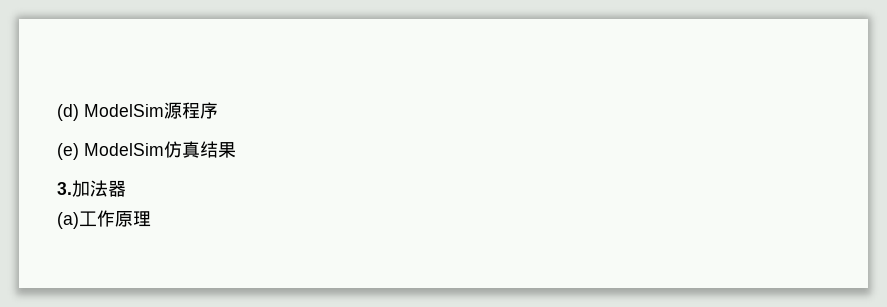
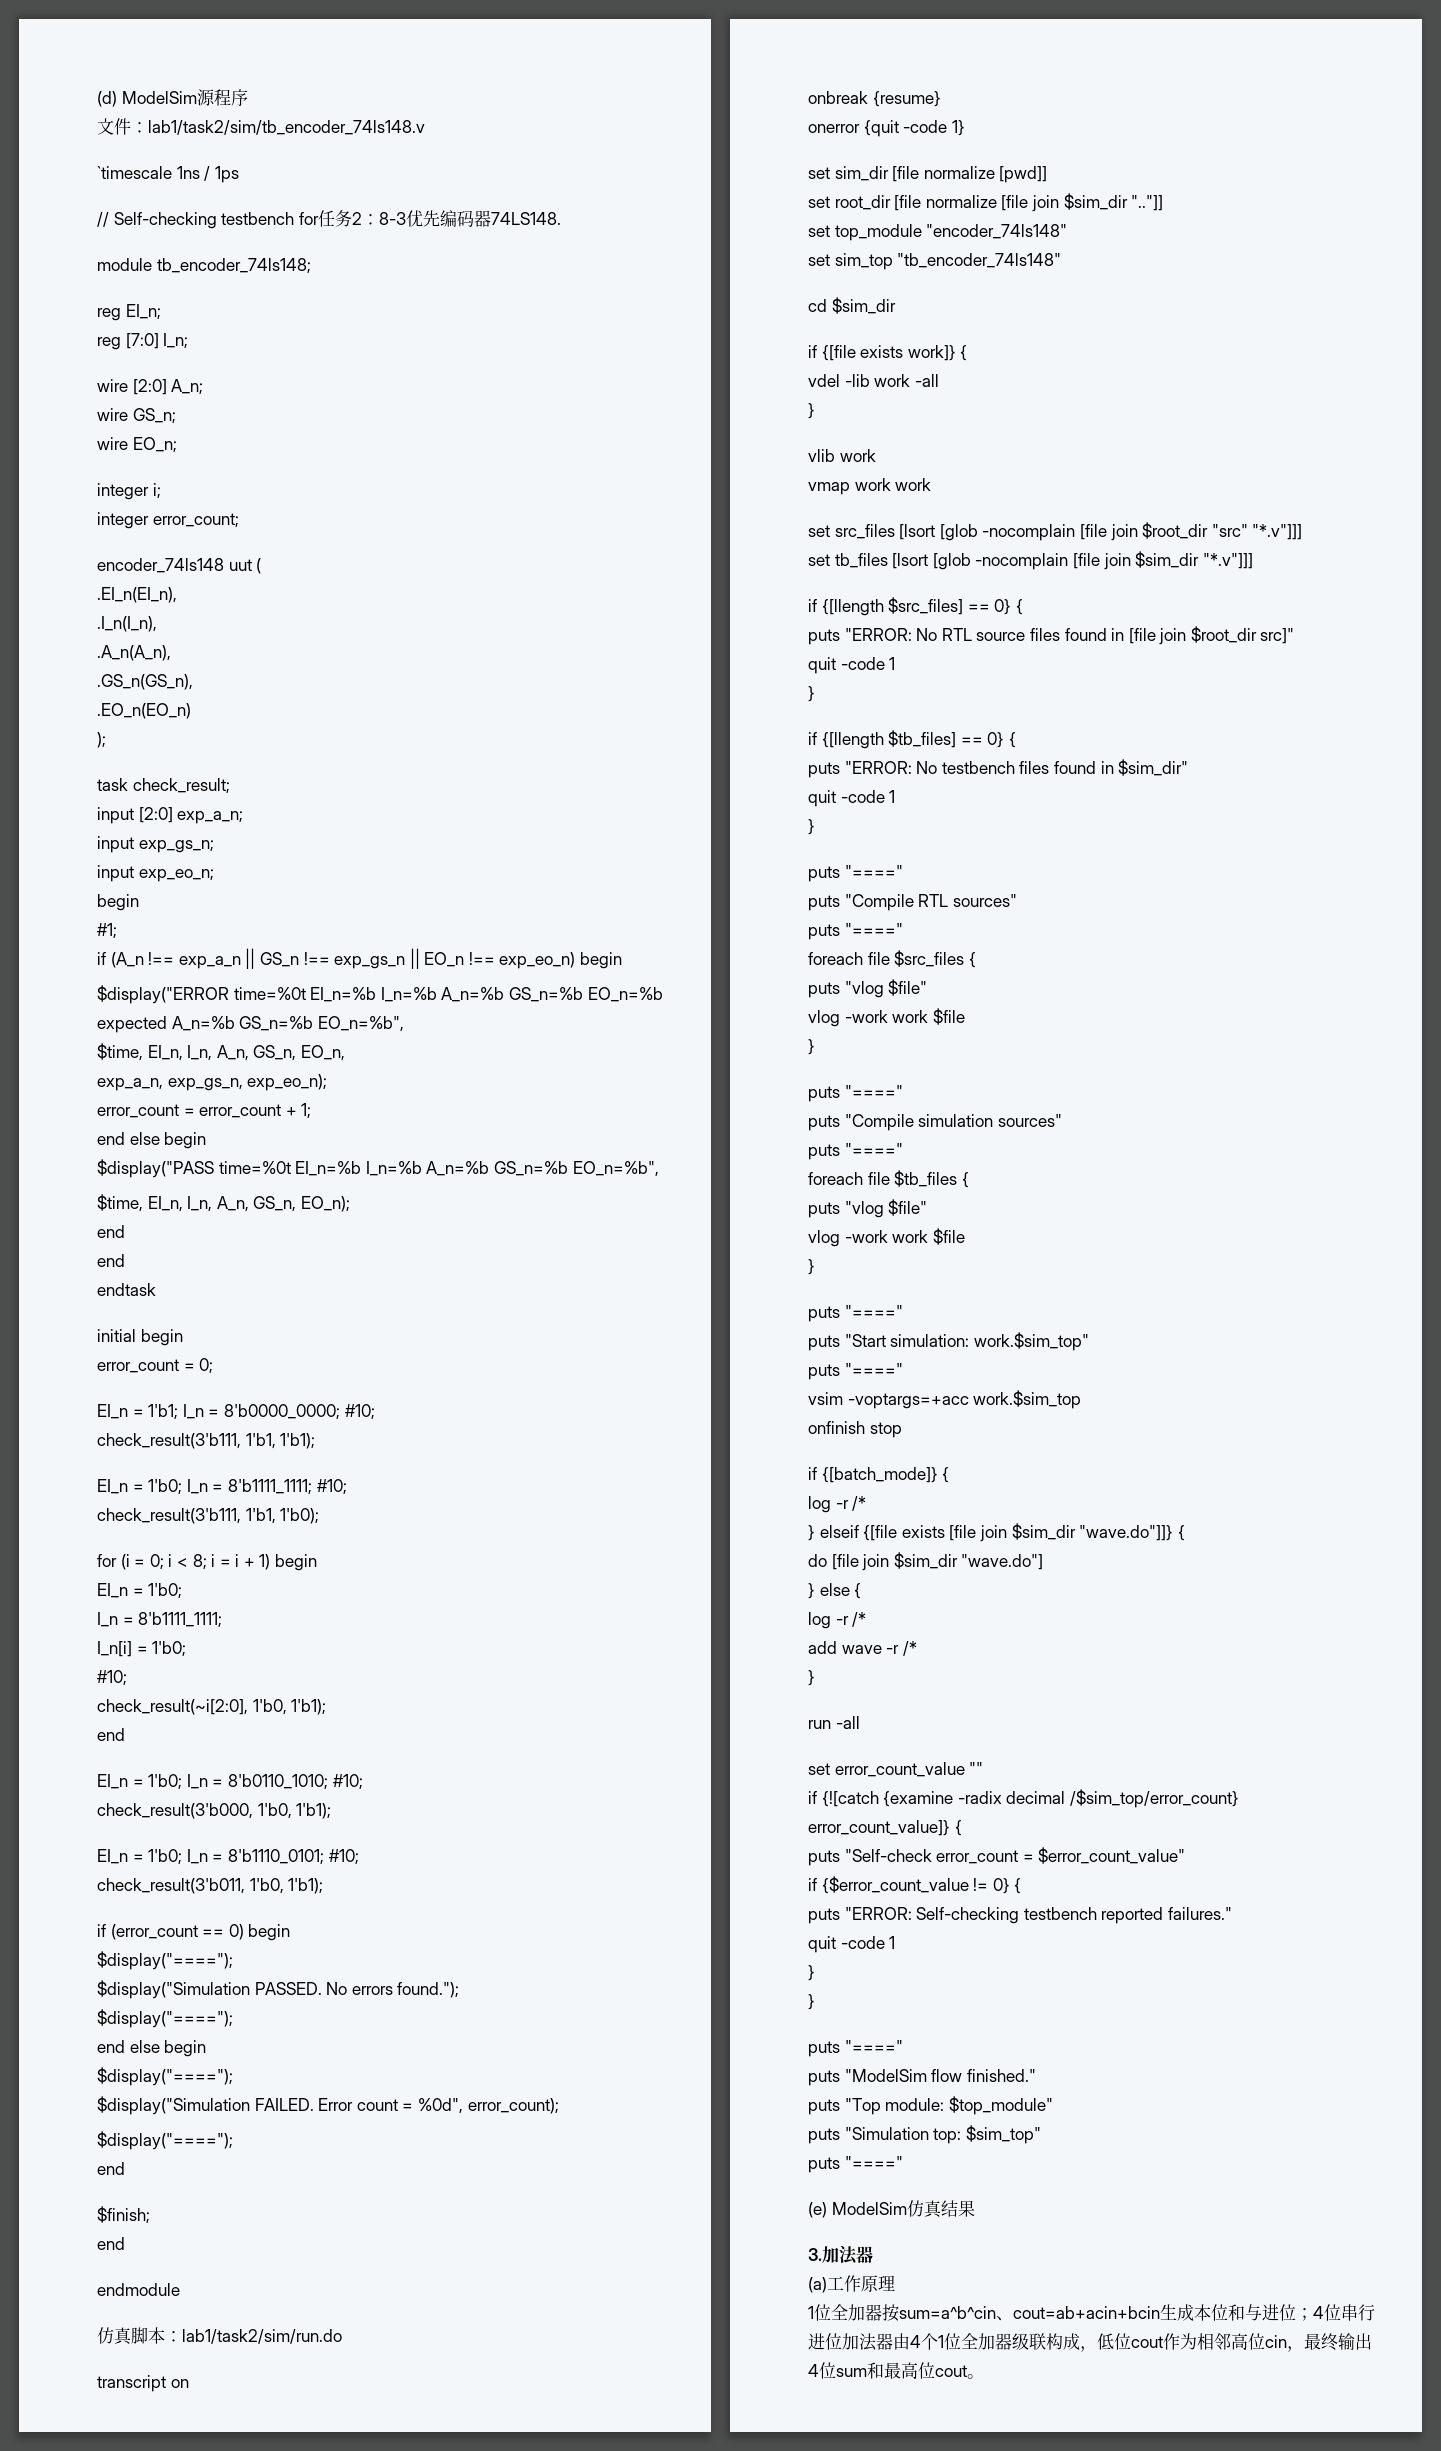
(218, 110) none -> [97,118,425,135] [97,166,239,183] [97,210,561,229] [97,258,311,273] [97,304,161,321] [97,333,189,350] [97,379,204,395] [97,408,176,423] [97,437,177,452] [97,483,161,500] [97,512,239,529] [97,558,262,574] [97,587,177,603] [97,616,157,632] [97,645,171,661] [97,674,193,690] [97,703,191,719] [97,732,106,748] [97,778,230,793] [97,807,244,824] [97,836,214,853] [97,865,214,882] [97,894,139,911] [97,923,117,938] [97,948,623,969] [97,985,663,1004] [97,1016,404,1033] [97,1043,345,1061] [97,1074,328,1091] [97,1103,312,1118] [97,1132,207,1149] [97,1159,659,1178] [97,1194,350,1212] [97,1225,125,1238] [97,1254,125,1267] [97,1283,156,1296] [97,1329,183,1346] [97,1358,214,1373] [97,1404,375,1419] [97,1433,316,1449] [97,1479,347,1494] [97,1508,320,1524] [97,1554,318,1571] [97,1583,183,1598] [97,1612,223,1627] [97,1641,187,1657] [97,1670,127,1685] [97,1699,327,1715] [97,1728,125,1741] [97,1774,363,1789] [97,1803,332,1819] [97,1849,359,1864] [97,1878,324,1894] [97,1924,291,1941] [97,1951,233,1970] [97,1980,460,1999] [97,2009,233,2028] [97,2040,207,2057] [97,2067,233,2086] [97,2096,559,2115] [97,2131,233,2150] [97,2162,125,2175] [97,2206,150,2223] [97,2237,125,2250] [97,2283,180,2296] [97,2327,342,2345] [97,2375,189,2392] [808,91,941,107] [808,120,965,137] [808,166,1048,183] [808,193,1164,212] [808,224,1068,241] [808,253,1062,270] [808,297,896,314] [808,345,968,361] [808,374,939,387] [808,403,815,419] [808,449,876,462] [808,478,932,495] [808,522,1303,541] [808,551,1253,570] [808,597,1023,616] [808,626,1295,645] [808,657,896,674] [808,686,815,702] [808,730,1016,749] [808,759,1189,778] [808,790,896,807] [808,819,815,835] [808,865,903,882] [808,894,1017,911] [808,923,903,940] [808,950,976,968] [808,979,928,998] [808,1008,965,1027] [808,1039,815,1055] [808,1085,903,1102] [808,1114,1062,1131] [808,1143,903,1160] [808,1170,969,1188] [808,1199,928,1218] [808,1228,965,1247] [808,1259,815,1275] [808,1305,903,1322] [808,1332,1089,1351] [808,1363,903,1380] [808,1390,1082,1409] [808,1421,902,1438] [808,1467,950,1483] [808,1496,867,1513] [808,1523,1185,1542] [808,1552,1044,1571] [808,1583,862,1599] [808,1612,867,1629] [808,1641,917,1656] [808,1670,815,1686] [808,1716,860,1729] [808,1762,984,1777] [808,1789,1239,1808] [808,1820,962,1836] [808,1847,1186,1866] [808,1876,1022,1894] [808,1907,1232,1924] [808,1936,896,1953] [808,1965,815,1981] [808,1994,815,2010] [808,2040,903,2057] [808,2069,1036,2086] [808,2096,1053,2115] [808,2125,1041,2144] [808,2156,903,2173] // 文件：lab1/task2/sim/tb_encoder_74ls148.v // `timescale 1ns / 1ps // // Self-checking testbench for任务2：8-3优先编码器74LS148. // module tb_encoder_74ls148; // reg EI_n; // reg [7:0] I_n; // wire [2:0] A_n; // wire GS_n; // wire EO_n; // integer i; // integer error_count; // encoder_74ls148 uut ( // .EI_n(EI_n), // .I_n(I_n), // .A_n(A_n), // .GS_n(GS_n), // .EO_n(EO_n) // ); // task check_result; // input [2:0] exp_a_n; // input exp_gs_n; // input exp_eo_n; // begin // #1; // if (A_n !== exp_a_n || GS_n !== exp_gs_n || EO_n !== exp_eo_n) begin // $display("ERROR time=%0t EI_n=%b I_n=%b A_n=%b GS_n=%b EO_n=%b expected A_n=%b GS_n=%b EO_n=%b", // $time, EI_n, I_n, A_n, GS_n, EO_n, // exp_a_n, exp_gs_n, exp_eo_n); // error_count = error_count + 1; // end else begin // $display("PASS time=%0t EI_n=%b I_n=%b A_n=%b GS_n=%b EO_n=%b", // $time, EI_n, I_n, A_n, GS_n, EO_n); // end // end // endtask // initial begin // error_count = 0; // EI_n = 1'b1; I_n = 8'b0000_0000; #10; // check_result(3'b111, 1'b1, 1'b1); // EI_n = 1'b0; I_n = 8'b1111_1111; #10; // check_result(3'b111, 1'b1, 1'b0); // for (i = 0; i < 8; i = i + 1) begin // EI_n = 1'b0; // I_n = 8'b1111_1111; // I_n[i] = 1'b0; // #10; // check_result(~i[2:0], 1'b0, 1'b1); // end // EI_n = 1'b0; I_n = 8'b0110_1010; #10; // check_result(3'b000, 1'b0, 1'b1); // EI_n = 1'b0; I_n = 8'b1110_0101; #10; // check_result(3'b011, 1'b0, 1'b1); // if (error_count == 0) begin // $display("===="); // $display("Simulation PASSED. No errors found."); // $display("===="); // end else begin // $display("===="); // $display("Simulation FAILED. Error count = %0d", error_count); // $display("===="); // end // $finish; // end // endmodule // 仿真脚本：lab1/task2/sim/run.do // transcript on // onbreak {resume} // onerror {quit -code 1} // set sim_dir [file normalize [pwd]] // set root_dir [file normalize [file join $sim_dir ".."]] // set top_module "encoder_74ls148" // set sim_top "tb_encoder_74ls148" // cd $sim_dir // if {[file exists work]} { // vdel -lib work -all // } // vlib work // vmap work work // set src_files [lsort [glob -nocomplain [file join $root_dir "src" "*.v"]]] // set tb_files [lsort [glob -nocomplain [file join $sim_dir "*.v"]]] // if {[llength $src_files] == 0} { // puts "ERROR: No RTL source files found in [file join $root_dir src]" // quit -code 1 // } // if {[llength $tb_files] == 0} { // puts "ERROR: No testbench files found in $sim_dir" // quit -code 1 // } // puts "====" // puts "Compile RTL sources" // puts "====" // foreach file $src_files { // puts "vlog $file" // vlog -work work $file // } // puts "====" // puts "Compile simulation sources" // puts "====" // foreach file $tb_files { // puts "vlog $file" // vlog -work work $file // } // puts "====" // puts "Start simulation: work.$sim_top" // puts "====" // vsim -voptargs=+acc work.$sim_top // onfinish stop // if {[batch_mode]} { // log -r /* // } elseif {[file exists [file join $sim_dir "wave.do"]]} { // do [file join $sim_dir "wave.do"] // } else { // log -r /* // add wave -r /* // } // run -all // set error_count_value "" // if {![catch {examine -radix decimal /$sim_top/error_count} error_count_value]} { // puts "Self-check error_count = $error_count_value" // if {$error_count_value != 0} { // puts "ERROR: Self-checking testbench reported failures." // quit -code 1 // } // } // puts "====" // puts "ModelSim flow finished." // puts "Top module: $top_module" // puts "Simulation top: $sim_top" // puts "===="
(151, 219) none -> [808,2304,1375,2322] [808,2333,1372,2352] [808,2362,984,2379] // 1位全加器按sum=a^b^cin、cout=ab+acin+bcin生成本位和与进位；4位串行进位加法器由4个1位全加器级联构成，低位cout作为相邻高位cin，最终输出4位sum和最高位cout。

